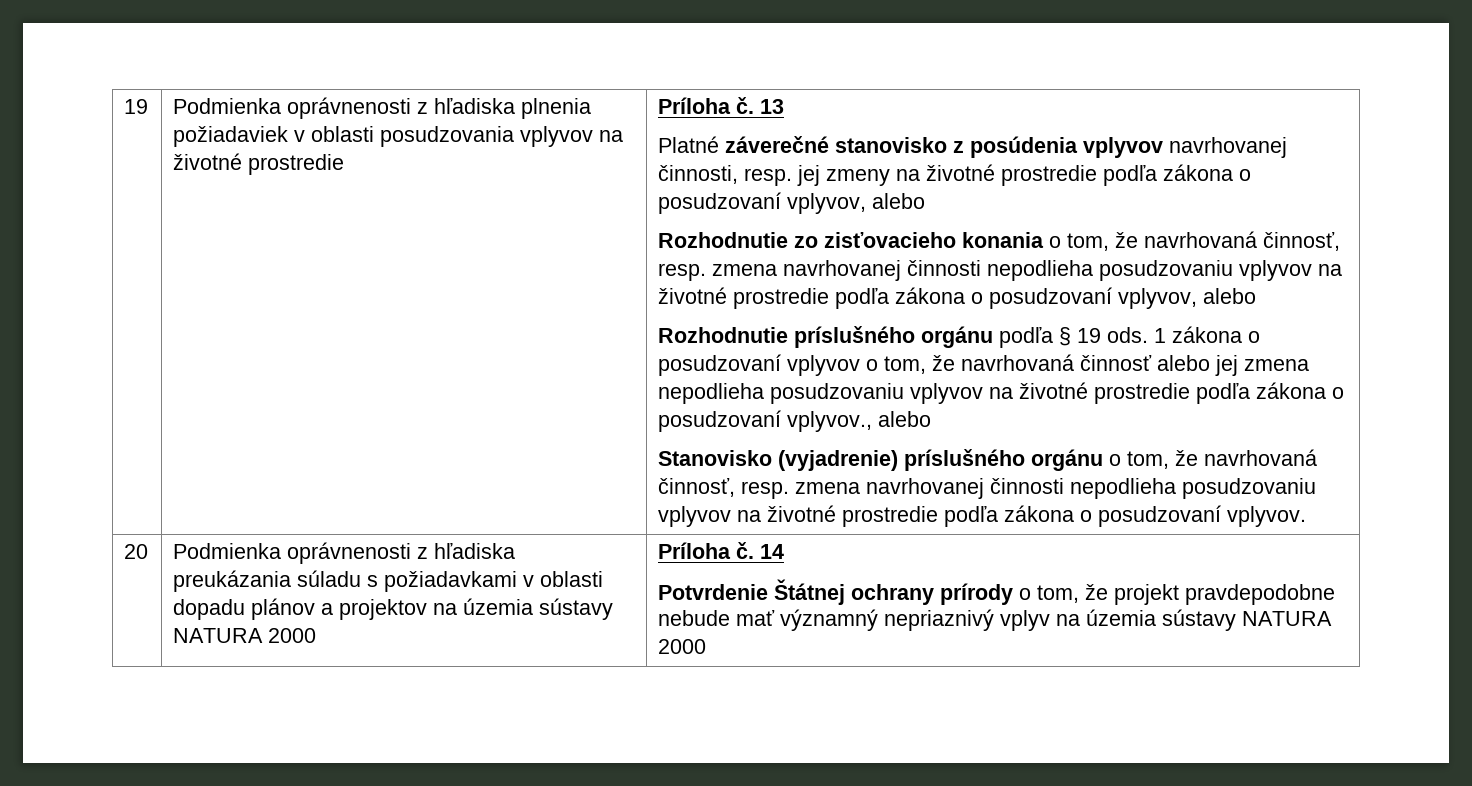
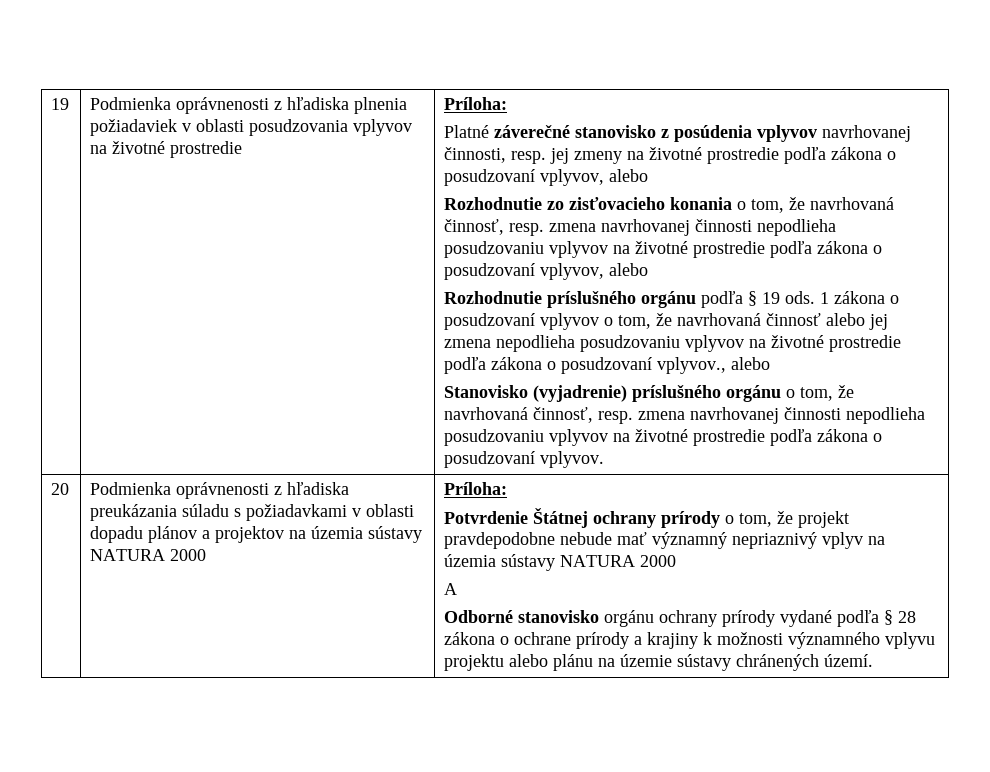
[658,97,785,114] Príloha č. 13 -> [444,97,508,110] Príloha:
[658,542,785,559] Príloha č. 14 -> [444,482,508,495] Príloha:
(707, 646) none -> [444,583,458,595] [444,610,917,627] [444,632,936,649] [444,654,874,671] // A // Odborné stanovisko orgánu ochrany prírody vydané podľa § 28 zákona o ochrane prírody a krajiny k možnosti významného vplyvu projektu alebo plánu na územie sústavy chránených území.

